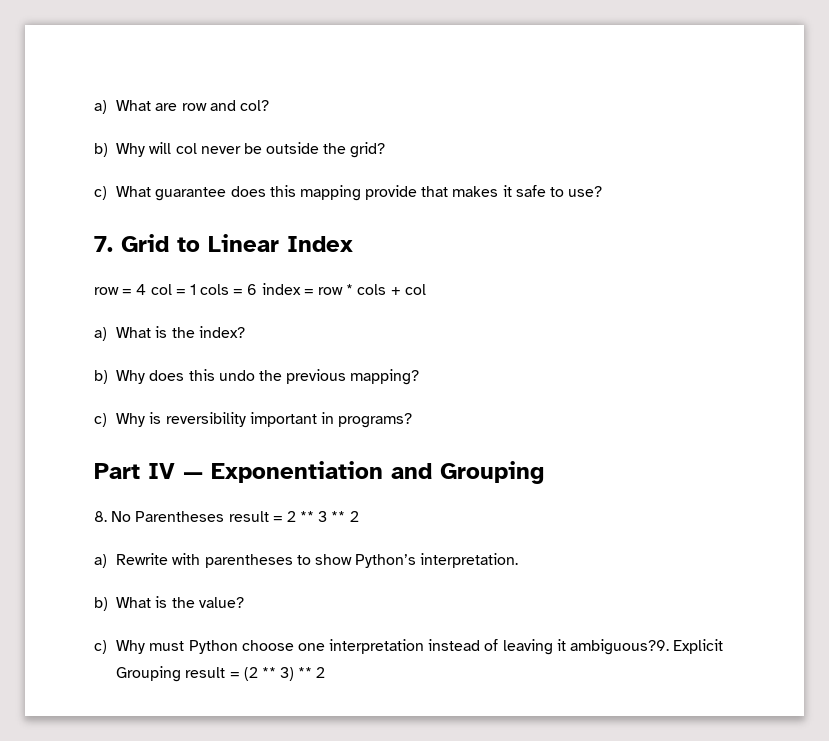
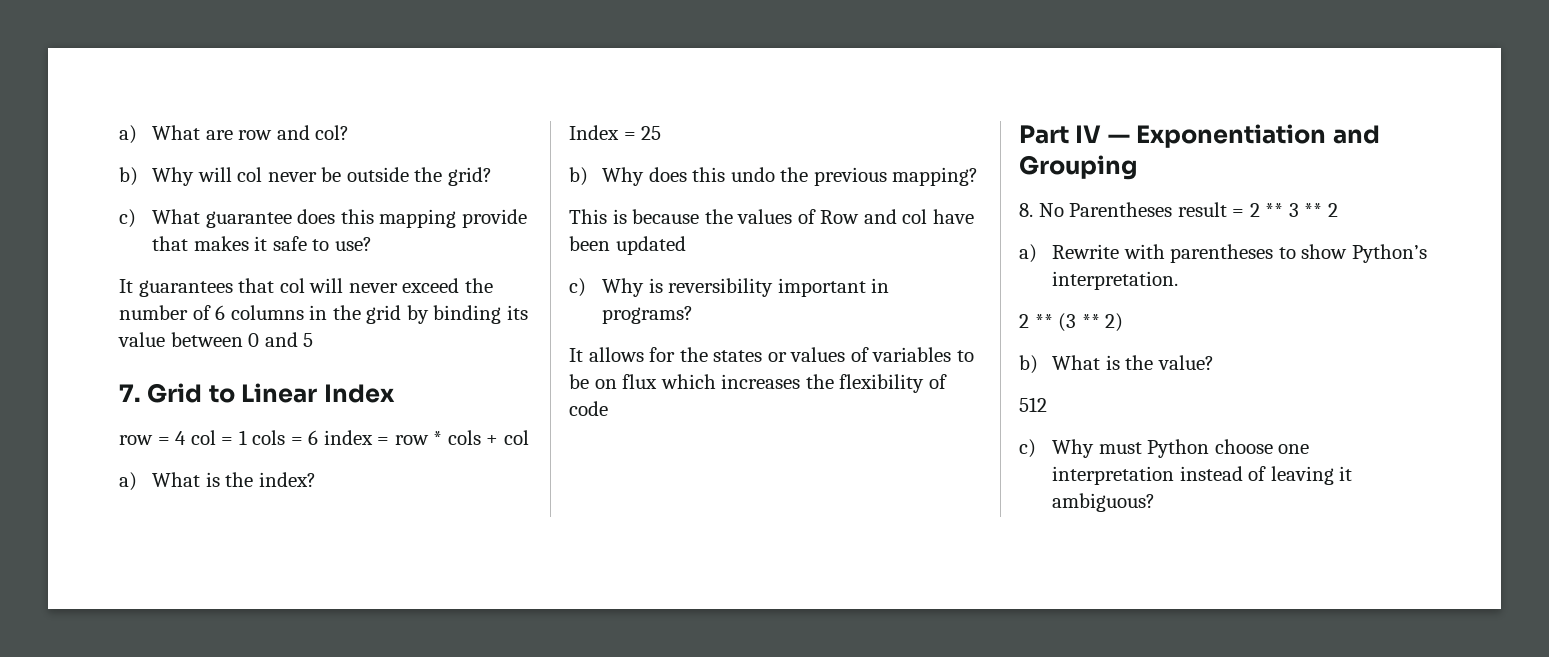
(603, 191) none -> [119,278,493,297] [119,305,528,324] [118,332,314,347] // It guarantees that col will never exceed the number of 6 columns in the grid by binding its value between 0 and 5
(245, 332) none -> [569,125,662,140] // Index = 25
(420, 377) none -> [569,209,974,224] [569,236,686,255] // This is because the values of Row and col have been updated
(413, 420) none -> [569,347,974,362] [569,374,947,393] [569,401,608,416] // It allows for the states or values of variables to be on flux which increases the flexibility of code
(519, 560) none -> [1019,313,1124,332] // 2 ** (3 ** 2)
(244, 602) none -> [1019,397,1047,412] // 512
[570,639,724,655] [116,666,326,682] ambiguous?9. Explicit Grouping result = (2 ** 3) ** 2 -> [1052,493,1156,512] ambiguous?

